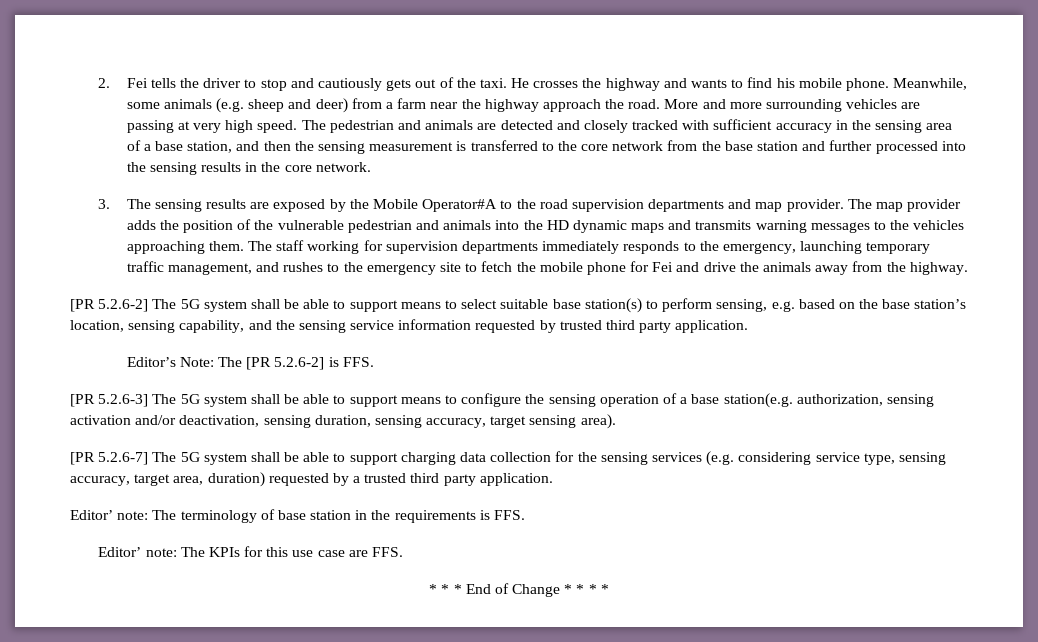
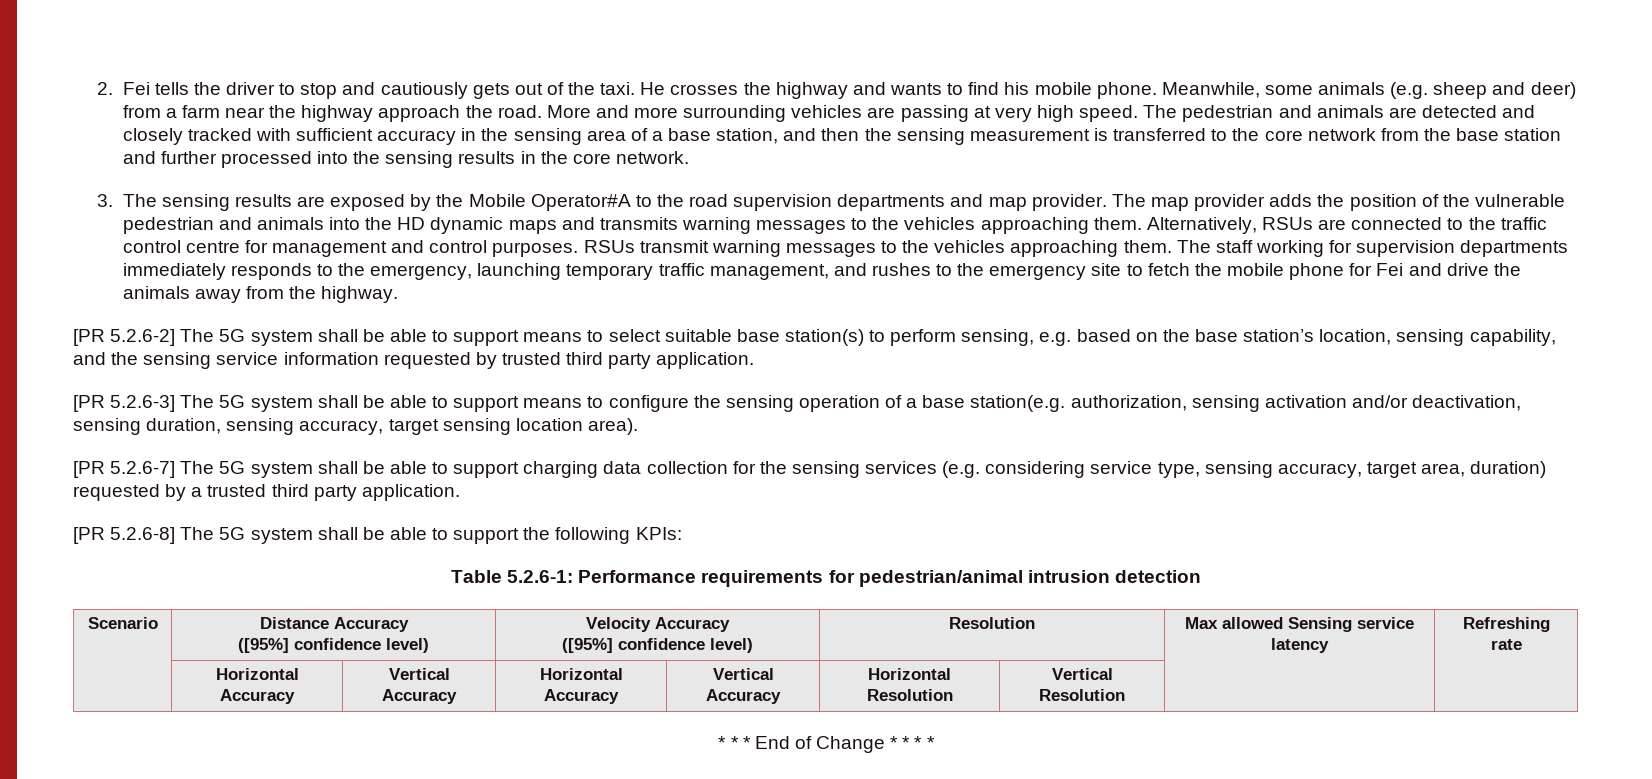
(244, 246) none -> [1146,217,1547,234] [122,240,1172,257] Alternatively, RSUs are connected to the traffic control centre for management and control purposes. RSUs transmit warning messages to the vehicles approaching them.
[126,357,374,370] // Editor’s Note: The [PR 5.2.6-2] is FFS. -> (755, 360) none
(577, 421) none -> [515,418,583,431] location
[70,509,526,523] [98,546,403,557] Editor’ note: The terminology of base station in the requirements is FFS. // Editor’ note: The KPIs for this use case are FFS. -> [73,527,682,544] [451,570,1201,587] [87,617,158,629] [259,617,409,632] [238,638,429,653] [586,617,730,632] [562,638,753,653] [948,617,1035,629] [1185,617,1414,632] [1271,638,1329,653] [1462,617,1550,632] [1490,639,1522,650] [215,668,299,680] [220,689,295,704] [388,668,450,680] [382,689,457,704] [539,668,623,680] [544,689,619,704] [712,668,774,680] [706,689,781,704] [868,668,951,680] [866,689,953,701] [1051,668,1113,680] [1039,689,1125,701] [PR 5.2.6-8] The 5G system shall be able to support the following KPIs: // Table 5.2.6-1: Performance requirements for pedestrian/animal intrusion detection // Scenario | Distance Accuracy // ([95%] confidence level) | Velocity Accuracy // ([95%] confidence level) | Resolution | Max allowed Sensing service latency | Refreshing rate // | Horizontal Accuracy | Vertical Accuracy | Horizontal Accuracy | Vertical Accuracy | Horizontal Resolution | Vertical Resolution | |

